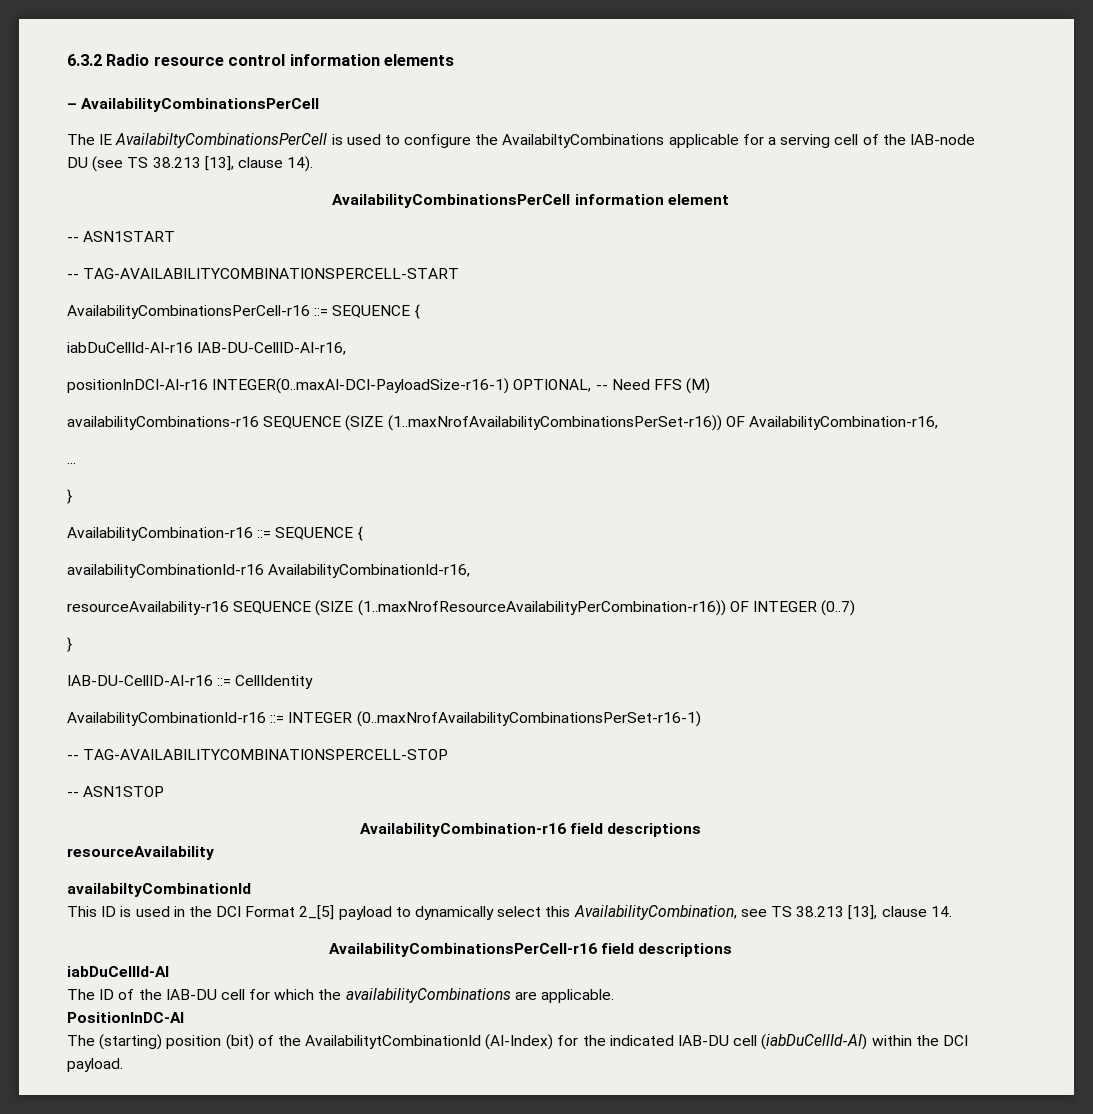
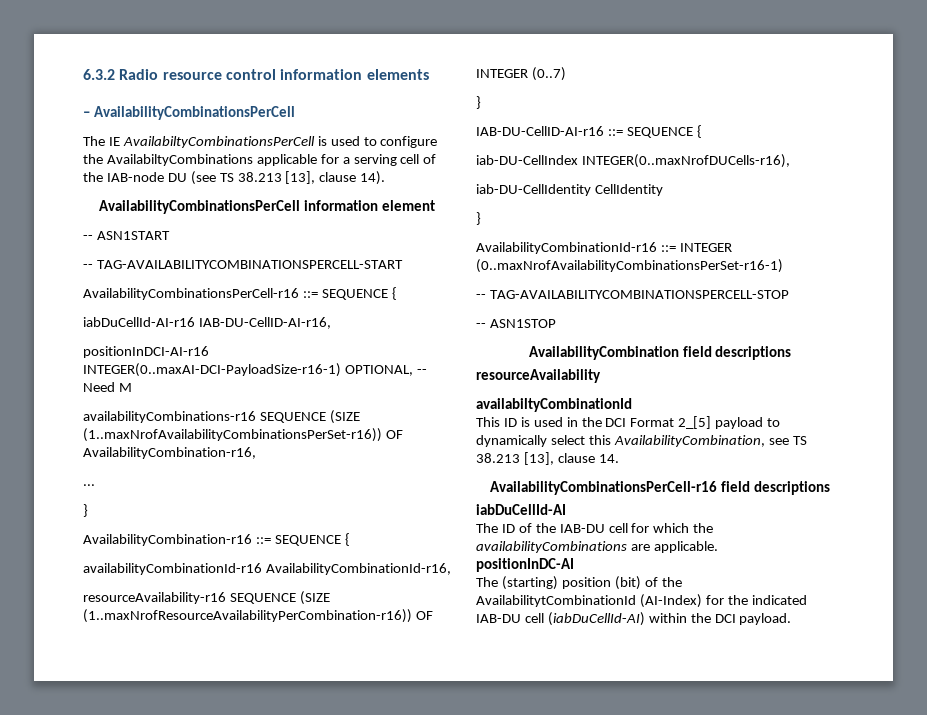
[653,378,711,394] FFS (M) -> [118,383,132,392] M
(232, 682) none -> [626,125,702,138] [476,154,790,168] [476,184,591,196] SEQUENCE { // iab-DU-CellIndex INTEGER(0..maxNrofDUCells-r16), // iab-DU-CellIdentity
(314, 682) none -> [476,212,481,225] // }
[359,823,566,837] AvailabilityCombination-r16 -> [528,346,679,360] AvailabilityCombination
[67,1012,184,1023] PositionInDC-AI -> [476,558,574,572] positionInDC-AI

